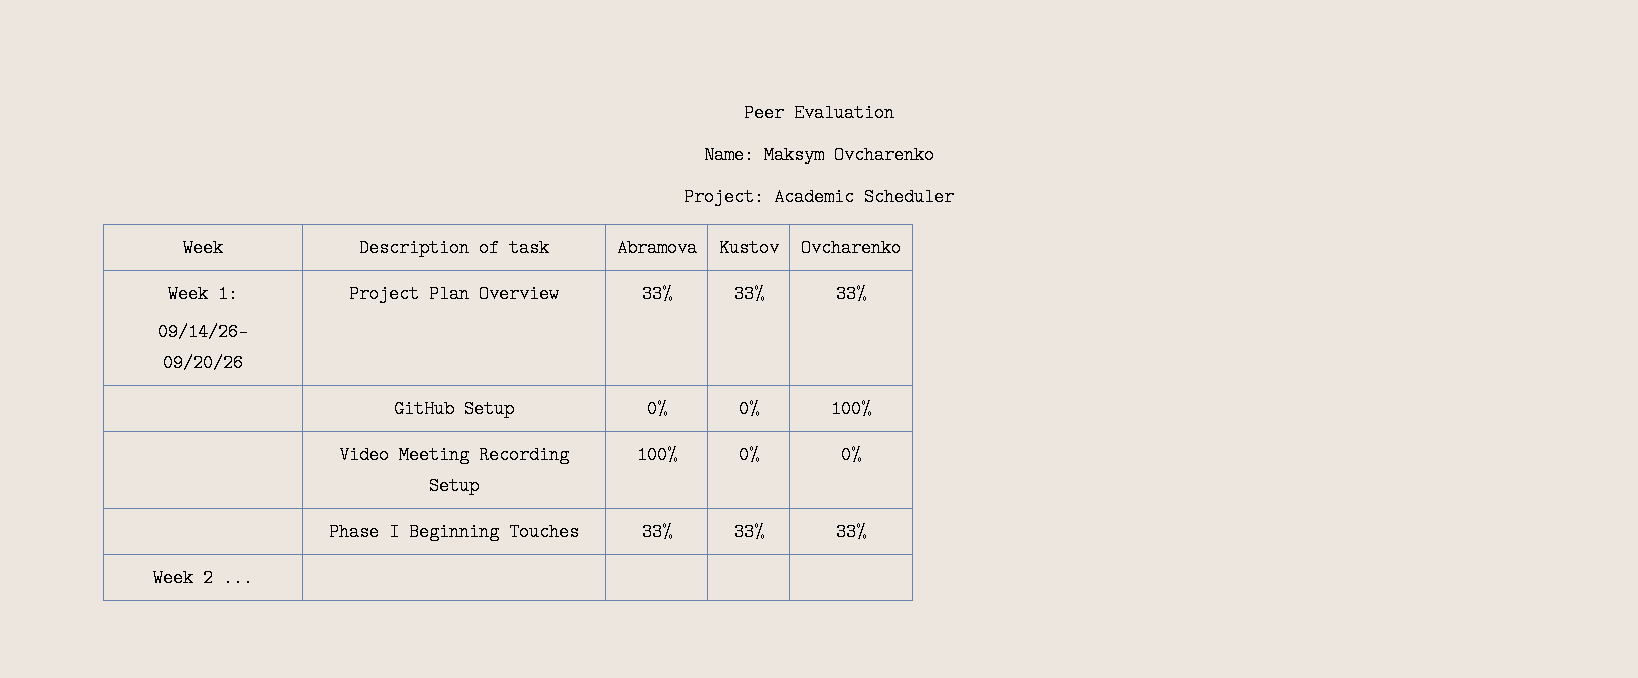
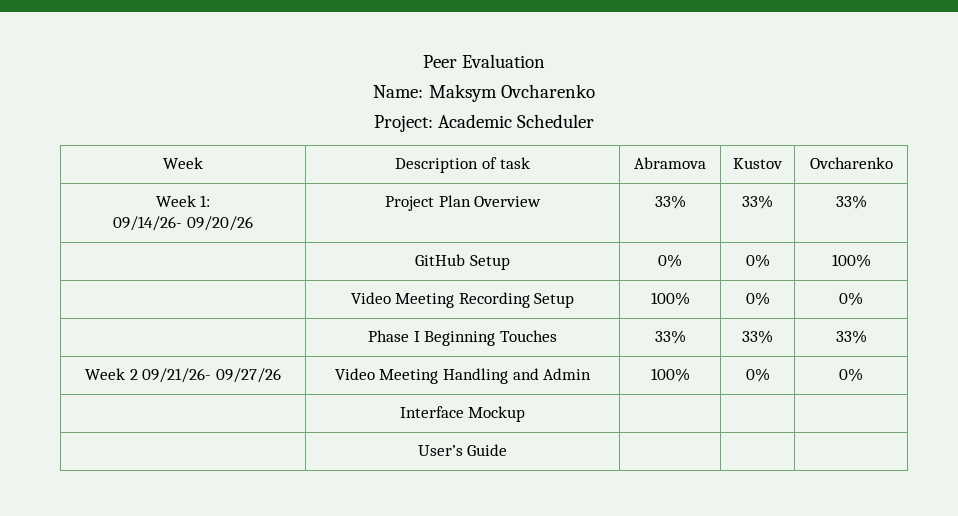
[223,569,253,587] ... | -> [142,368,281,383] [334,368,592,384] [650,368,690,382] [745,368,770,382] [839,368,863,382] [399,406,526,422] [417,444,508,456] 09/21/26- 09/27/26 | Video Meeting Handling and Admin | 100% | 0% | 0% // | Interface Mockup | | | // | User’s Guide

